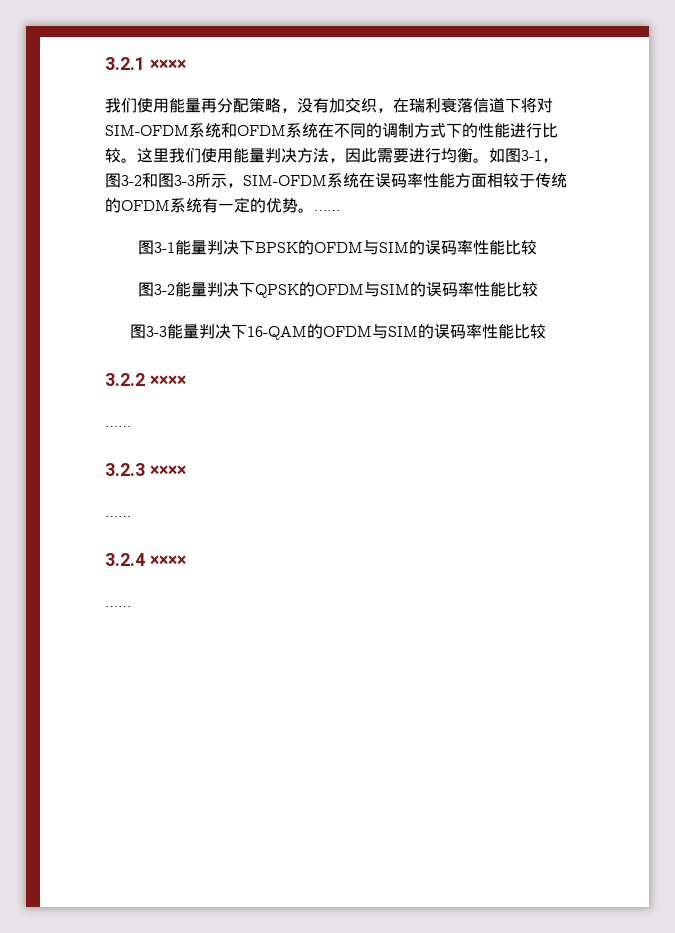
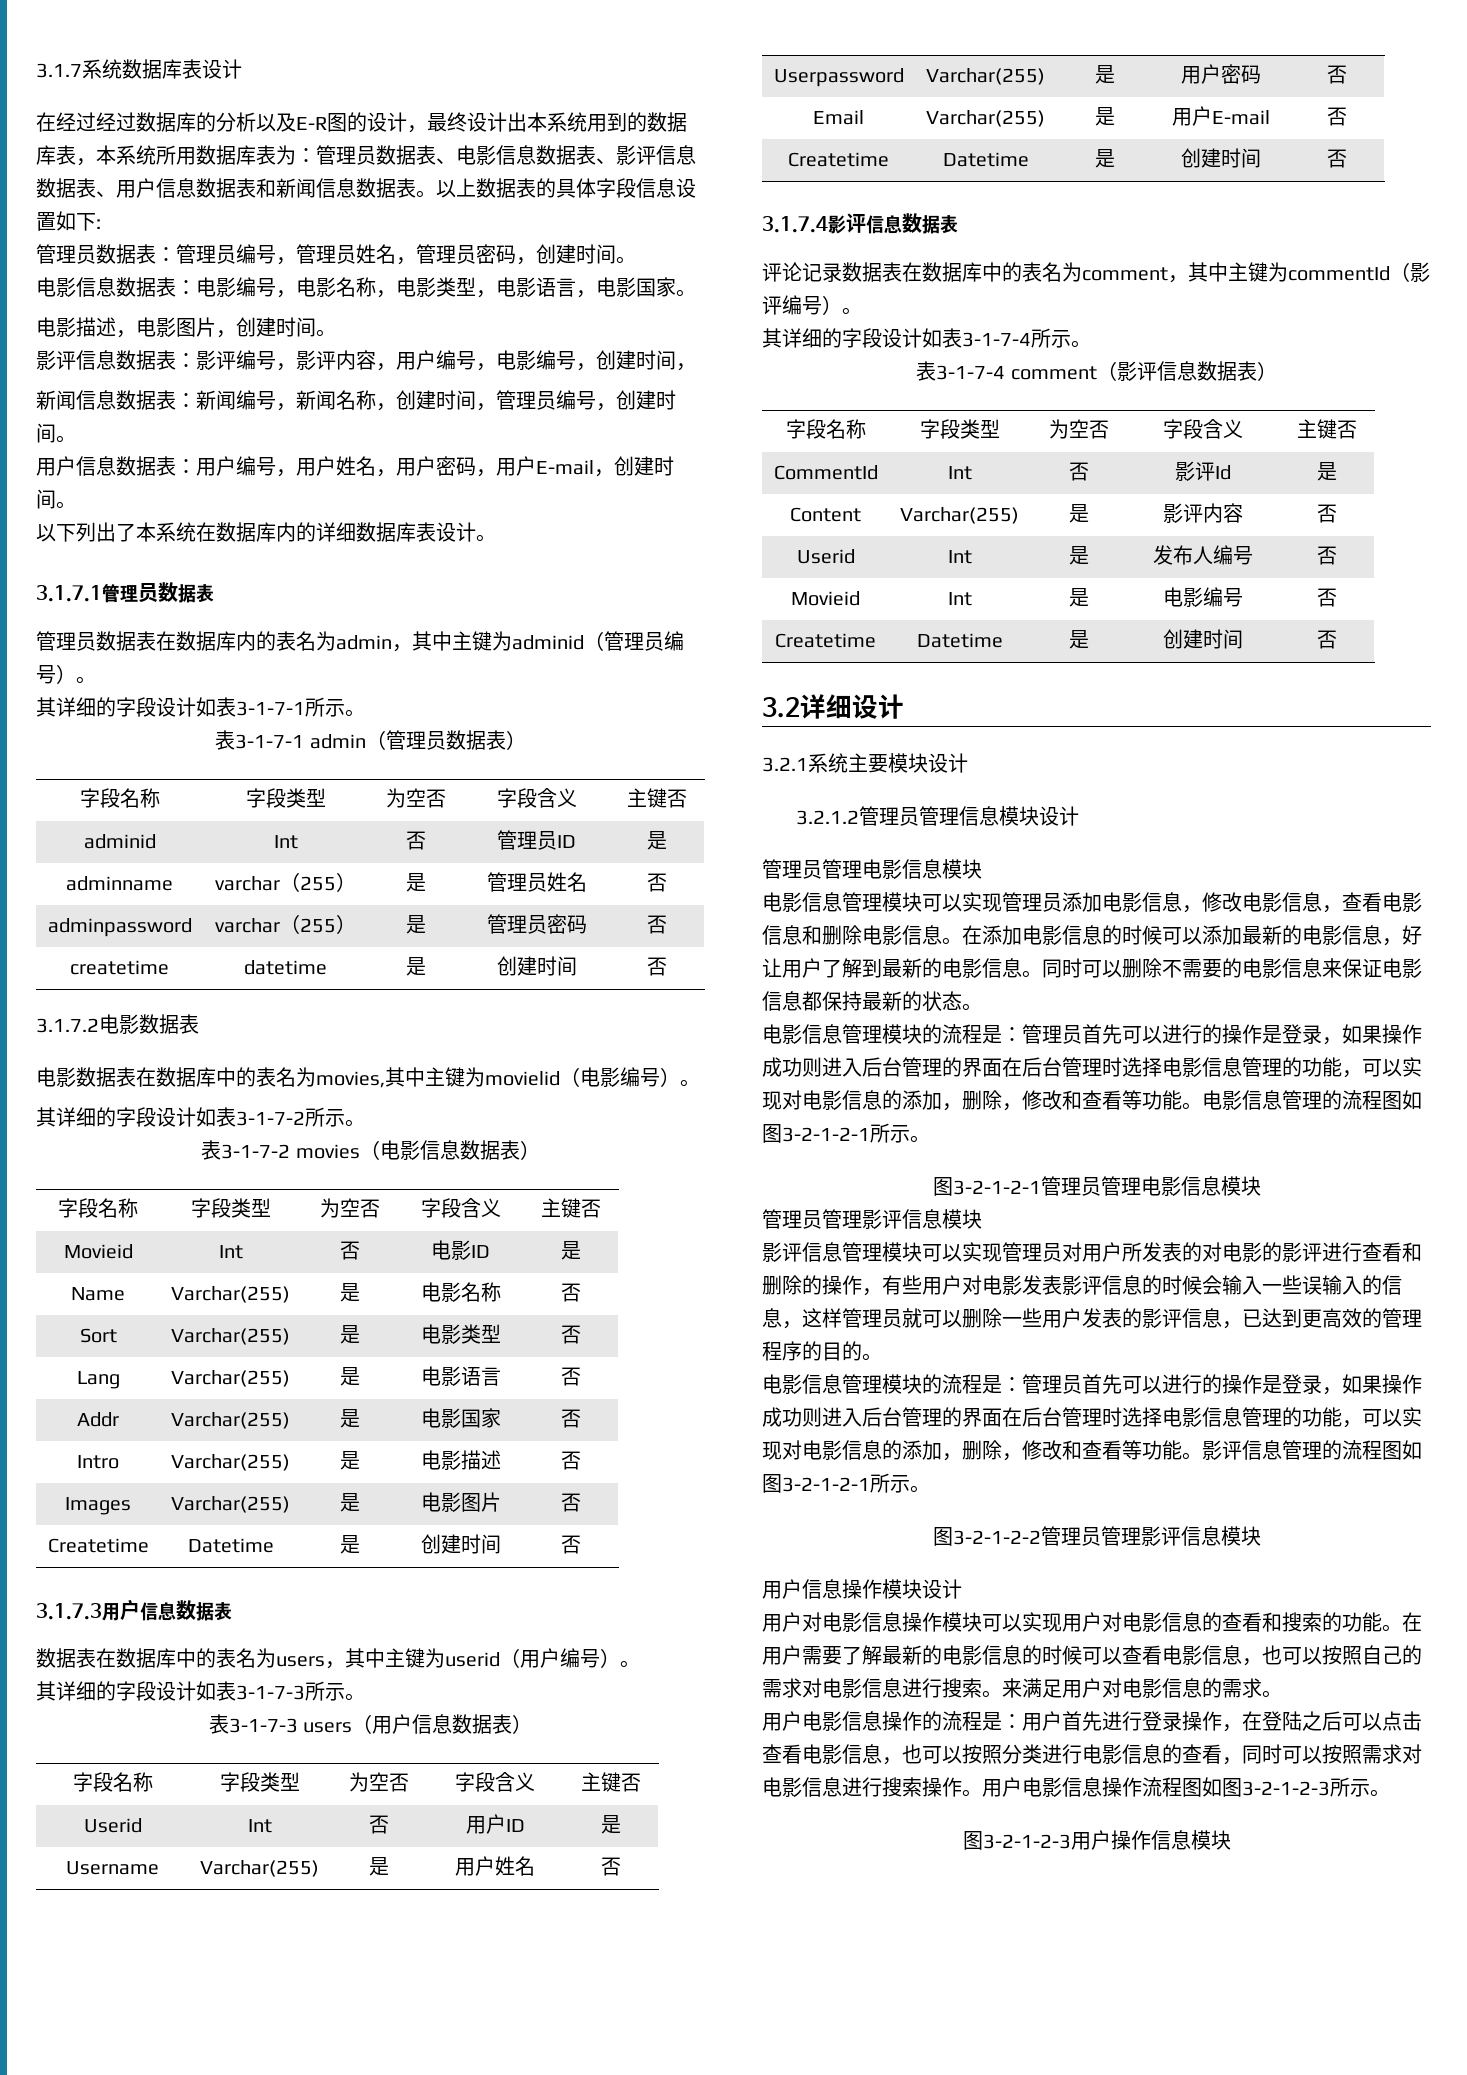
[105,57,186,70] [105,97,553,113] [105,123,558,138] [105,148,558,163] [105,173,567,188] [105,197,340,213] [138,240,537,255] [137,282,538,298] [129,324,546,340] [105,373,186,386] [105,426,131,427] [105,463,186,476] [105,516,131,517] [105,553,186,566] [105,606,131,607] 3.2.1 ×××× // 我们使用能量再分配策略，没有加交织，在瑞利衰落信道下将对SIM-OFDM系统和OFDM系统在不同的调制方式下的性能进行比较。这里我们使用能量判决方法，因此需要进行均衡。如图3-1，图3-2和图3-3所示，SIM-OFDM系统在误码率性能方面相较于传统的OFDM系统有一定的优势。…… // 图3-1能量判决下BPSK的OFDM与SIM的误码率性能比较 // 图3-2能量判决下QPSK的OFDM与SIM的误码率性能比较 // 图3-3能量判决下16-QAM的OFDM与SIM的误码率性能比较 // 3.2.2 ×××× // …… // 3.2.3 ×××× // …… // 3.2.4 ×××× // …… -> [36,59,242,79] [36,112,687,133] [36,145,696,166] [36,178,696,198] [36,211,101,231] [36,244,636,265] [36,277,696,298] [36,317,336,338] [36,350,696,371] [36,390,676,411] [36,423,76,443] [36,456,674,477] [36,489,76,509] [36,522,496,542] [36,582,214,603] [36,631,684,652] [36,664,96,684] [36,697,365,717] [215,730,526,750] [79,788,160,808] [245,788,326,808] [386,788,446,808] [496,788,577,808] [627,788,687,808] [83,834,156,849] [273,835,298,849] [406,831,426,850] [497,830,576,850] [647,831,667,850] [66,876,173,891] [215,872,356,892] [406,873,426,892] [486,872,587,892] [647,873,667,892] [47,918,192,937] [215,914,356,934] [406,915,426,934] [486,914,587,934] [647,915,667,934] [70,960,169,975] [244,960,327,975] [406,957,426,976] [496,956,577,976] [647,957,667,976] [36,1014,199,1034] [36,1067,700,1088] [36,1107,365,1127] [201,1140,540,1160] [58,1198,138,1218] [190,1198,271,1218] [320,1198,380,1218] [420,1198,501,1218] [540,1198,601,1218] [63,1244,133,1259] [218,1245,243,1259] [340,1241,360,1260] [431,1240,490,1260] [560,1241,581,1260] [71,1287,125,1301] [171,1286,290,1303] [340,1283,360,1302] [420,1282,501,1302] [560,1283,581,1302] [79,1328,117,1343] [171,1328,290,1345] [340,1325,360,1344] [420,1324,501,1344] [560,1325,581,1344] [76,1371,120,1389] [171,1370,290,1387] [340,1367,360,1386] [420,1366,501,1386] [560,1367,581,1386] [77,1412,119,1427] [171,1412,290,1429] [340,1409,360,1428] [420,1408,501,1428] [560,1409,581,1428] [77,1455,119,1469] [171,1454,290,1471] [340,1451,360,1470] [420,1450,501,1470] [560,1451,581,1470] [65,1497,131,1515] [171,1496,290,1513] [340,1493,360,1512] [420,1492,501,1512] [560,1493,581,1512] [47,1538,149,1553] [187,1538,274,1553] [340,1535,360,1554] [420,1534,501,1554] [560,1535,581,1554] [36,1599,232,1621] [36,1648,640,1669] [36,1681,365,1701] [208,1714,533,1734] [72,1772,153,1792] [219,1772,300,1792] [349,1772,409,1792] [455,1772,535,1792] [580,1772,641,1792] [83,1818,142,1833] [247,1819,272,1833] [369,1815,389,1834] [465,1814,525,1834] [600,1815,621,1834] [66,1861,159,1875] [200,1860,319,1877] [369,1857,389,1876] [455,1856,535,1876] [600,1857,621,1876] [773,68,904,87] [926,68,1045,85] [1095,65,1115,84] [1181,64,1261,84] [1326,65,1347,84] [813,110,864,125] [926,110,1045,127] [1095,107,1115,126] [1172,106,1270,126] [1326,107,1347,126] [788,152,889,167] [942,152,1029,167] [1095,149,1115,168] [1181,148,1261,168] [1326,149,1347,168] [762,213,958,234] [762,262,1430,283] [762,295,862,315] [762,328,1091,348] [916,361,1277,381] [785,419,866,439] [919,419,1000,439] [1049,419,1109,439] [1163,419,1243,439] [1296,419,1357,439] [773,465,878,480] [947,466,972,480] [1069,462,1089,481] [1175,461,1231,481] [1316,462,1337,481] [790,507,861,522] [900,507,1019,524] [1069,504,1089,523] [1163,503,1243,523] [1316,504,1337,523] [796,549,855,564] [947,550,972,564] [1069,546,1089,565] [1153,545,1253,565] [1316,546,1337,565] [791,591,860,606] [947,592,972,606] [1069,588,1089,607] [1163,587,1243,607] [1316,588,1337,607] [775,633,876,648] [916,633,1003,648] [1069,630,1089,649] [1163,629,1243,649] [1316,630,1337,649] [762,694,904,719] [762,753,968,773] [796,806,1080,826] [762,859,982,879] [762,892,1422,913] [762,925,1422,946] [762,958,1422,978] [762,991,982,1011] [762,1024,1422,1045] [762,1057,1422,1078] [762,1090,1422,1111] [762,1123,930,1143] [932,1176,1261,1196] [762,1209,982,1229] [762,1242,1422,1262] [762,1275,1402,1296] [762,1308,1422,1329] [762,1341,882,1361] [762,1374,1422,1395] [762,1407,1422,1428] [762,1440,1422,1461] [762,1473,930,1493] [932,1526,1261,1546] [762,1579,962,1599] [762,1612,1422,1632] [762,1645,1422,1666] [762,1678,1282,1698] [762,1711,1422,1732] [762,1744,1422,1765] [762,1777,1390,1797] [962,1830,1231,1850] 3.1.7系统数据库表设计 // 在经过经过数据库的分析以及E-R图的设计，最终设计出本系统用到的数据库表，本系统所用数据库表为：管理员数据表、电影信息数据表、影评信息数据表、用户信息数据表和新闻信息数据表。以上数据表的具体字段信息设置如下: // 管理员数据表：管理员编号，管理员姓名，管理员密码，创建时间。 // 电影信息数据表：电影编号，电影名称，电影类型，电影语言，电影国家。 // 电影描述，电影图片，创建时间。 // 影评信息数据表：影评编号，影评内容，用户编号，电影编号，创建时间， // 新闻信息数据表：新闻编号，新闻名称，创建时间，管理员编号，创建时间。 // 用户信息数据表：用户编号，用户姓名，用户密码，用户E-mail，创建时间。 // 以下列出了本系统在数据库内的详细数据库表设计。 // 3.1.7.1管理员数据表 // 管理员数据表在数据库内的表名为admin，其中主键为adminid（管理员编号）。 // 其详细的字段设计如表3-1-7-1所示。 // 表3-1-7-1 admin（管理员数据表） // 字段名称 | 字段类型 | 为空否 | 字段含义 | 主键否 // adminid | Int | 否 | 管理员ID | 是 // adminname | varchar（255） | 是 | 管理员姓名 | 否 // adminpassword | varchar（255） | 是 | 管理员密码 | 否 // createtime | datetime | 是 | 创建时间 | 否 // 3.1.7.2电影数据表 // 电影数据表在数据库中的表名为movies,其中主键为movielid（电影编号）。 // 其详细的字段设计如表3-1-7-2所示。 // 表3-1-7-2 movies（电影信息数据表） // 字段名称 | 字段类型 | 为空否 | 字段含义 | 主键否 // Movieid | Int | 否 | 电影ID | 是 // Name | Varchar(255) | 是 | 电影名称 | 否 // Sort | Varchar(255) | 是 | 电影类型 | 否 // Lang | Varchar(255) | 是 | 电影语言 | 否 // Addr | Varchar(255) | 是 | 电影国家 | 否 // Intro | Varchar(255) | 是 | 电影描述 | 否 // Images | Varchar(255) | 是 | 电影图片 | 否 // Createtime | Datetime | 是 | 创建时间 | 否 // 3.1.7.3用户信息数据表 // 数据表在数据库中的表名为users，其中主键为userid（用户编号）。 // 其详细的字段设计如表3-1-7-3所示。 // 表3-1-7-3 users（用户信息数据表） // 字段名称 | 字段类型 | 为空否 | 字段含义 | 主键否 // Userid | Int | 否 | 用户ID | 是 // Username | Varchar(255) | 是 | 用户姓名 | 否 // Userpassword | Varchar(255) | 是 | 用户密码 | 否 // Email | Varchar(255) | 是 | 用户E-mail | 否 // Createtime | Datetime | 是 | 创建时间 | 否 // 3.1.7.4影评信息数据表 // 评论记录数据表在数据库中的表名为comment，其中主键为commentId（影评编号）。 // 其详细的字段设计如表3-1-7-4所示。 // 表3-1-7-4 comment（影评信息数据表） // 字段名称 | 字段类型 | 为空否 | 字段含义 | 主键否 // CommentId | Int | 否 | 影评Id | 是 // Content | Varchar(255) | 是 | 影评内容 | 否 // Userid | Int | 是 | 发布人编号 | 否 // Movieid | Int | 是 | 电影编号 | 否 // Createtime | Datetime | 是 | 创建时间 | 否 // 3.2详细设计 // 3.2.1系统主要模块设计 // 3.2.1.2管理员管理信息模块设计 // 管理员管理电影信息模块 // 电影信息管理模块可以实现管理员添加电影信息，修改电影信息，查看电影信息和删除电影信息。在添加电影信息的时候可以添加最新的电影信息，好让用户了解到最新的电影信息。同时可以删除不需要的电影信息来保证电影信息都保持最新的状态。 // 电影信息管理模块的流程是：管理员首先可以进行的操作是登录，如果操作成功则进入后台管理的界面在后台管理时选择电影信息管理的功能，可以实现对电影信息的添加，删除，修改和查看等功能。电影信息管理的流程图如图3-2-1-2-1所示。 // 图3-2-1-2-1管理员管理电影信息模块 // 管理员管理影评信息模块 // 影评信息管理模块可以实现管理员对用户所发表的对电影的影评进行查看和删除的操作，有些用户对电影发表影评信息的时候会输入一些误输入的信息，这样管理员就可以删除一些用户发表的影评信息，已达到更高效的管理程序的目的。 // 电影信息管理模块的流程是：管理员首先可以进行的操作是登录，如果操作成功则进入后台管理的界面在后台管理时选择电影信息管理的功能，可以实现对电影信息的添加，删除，修改和查看等功能。影评信息管理的流程图如图3-2-1-2-1所示。 // 图3-2-1-2-2管理员管理影评信息模块 // 用户信息操作模块设计 // 用户对电影信息操作模块可以实现用户对电影信息的查看和搜索的功能。在用户需要了解最新的电影信息的时候可以查看电影信息，也可以按照自己的需求对电影信息进行搜索。来满足用户对电影信息的需求。 // 用户电影信息操作的流程是：用户首先进行登录操作，在登陆之后可以点击查看电影信息，也可以按照分类进行电影信息的查看，同时可以按照需求对电影信息进行搜索操作。用户电影信息操作流程图如图3-2-1-2-3所示。 // 图3-2-1-2-3用户操作信息模块

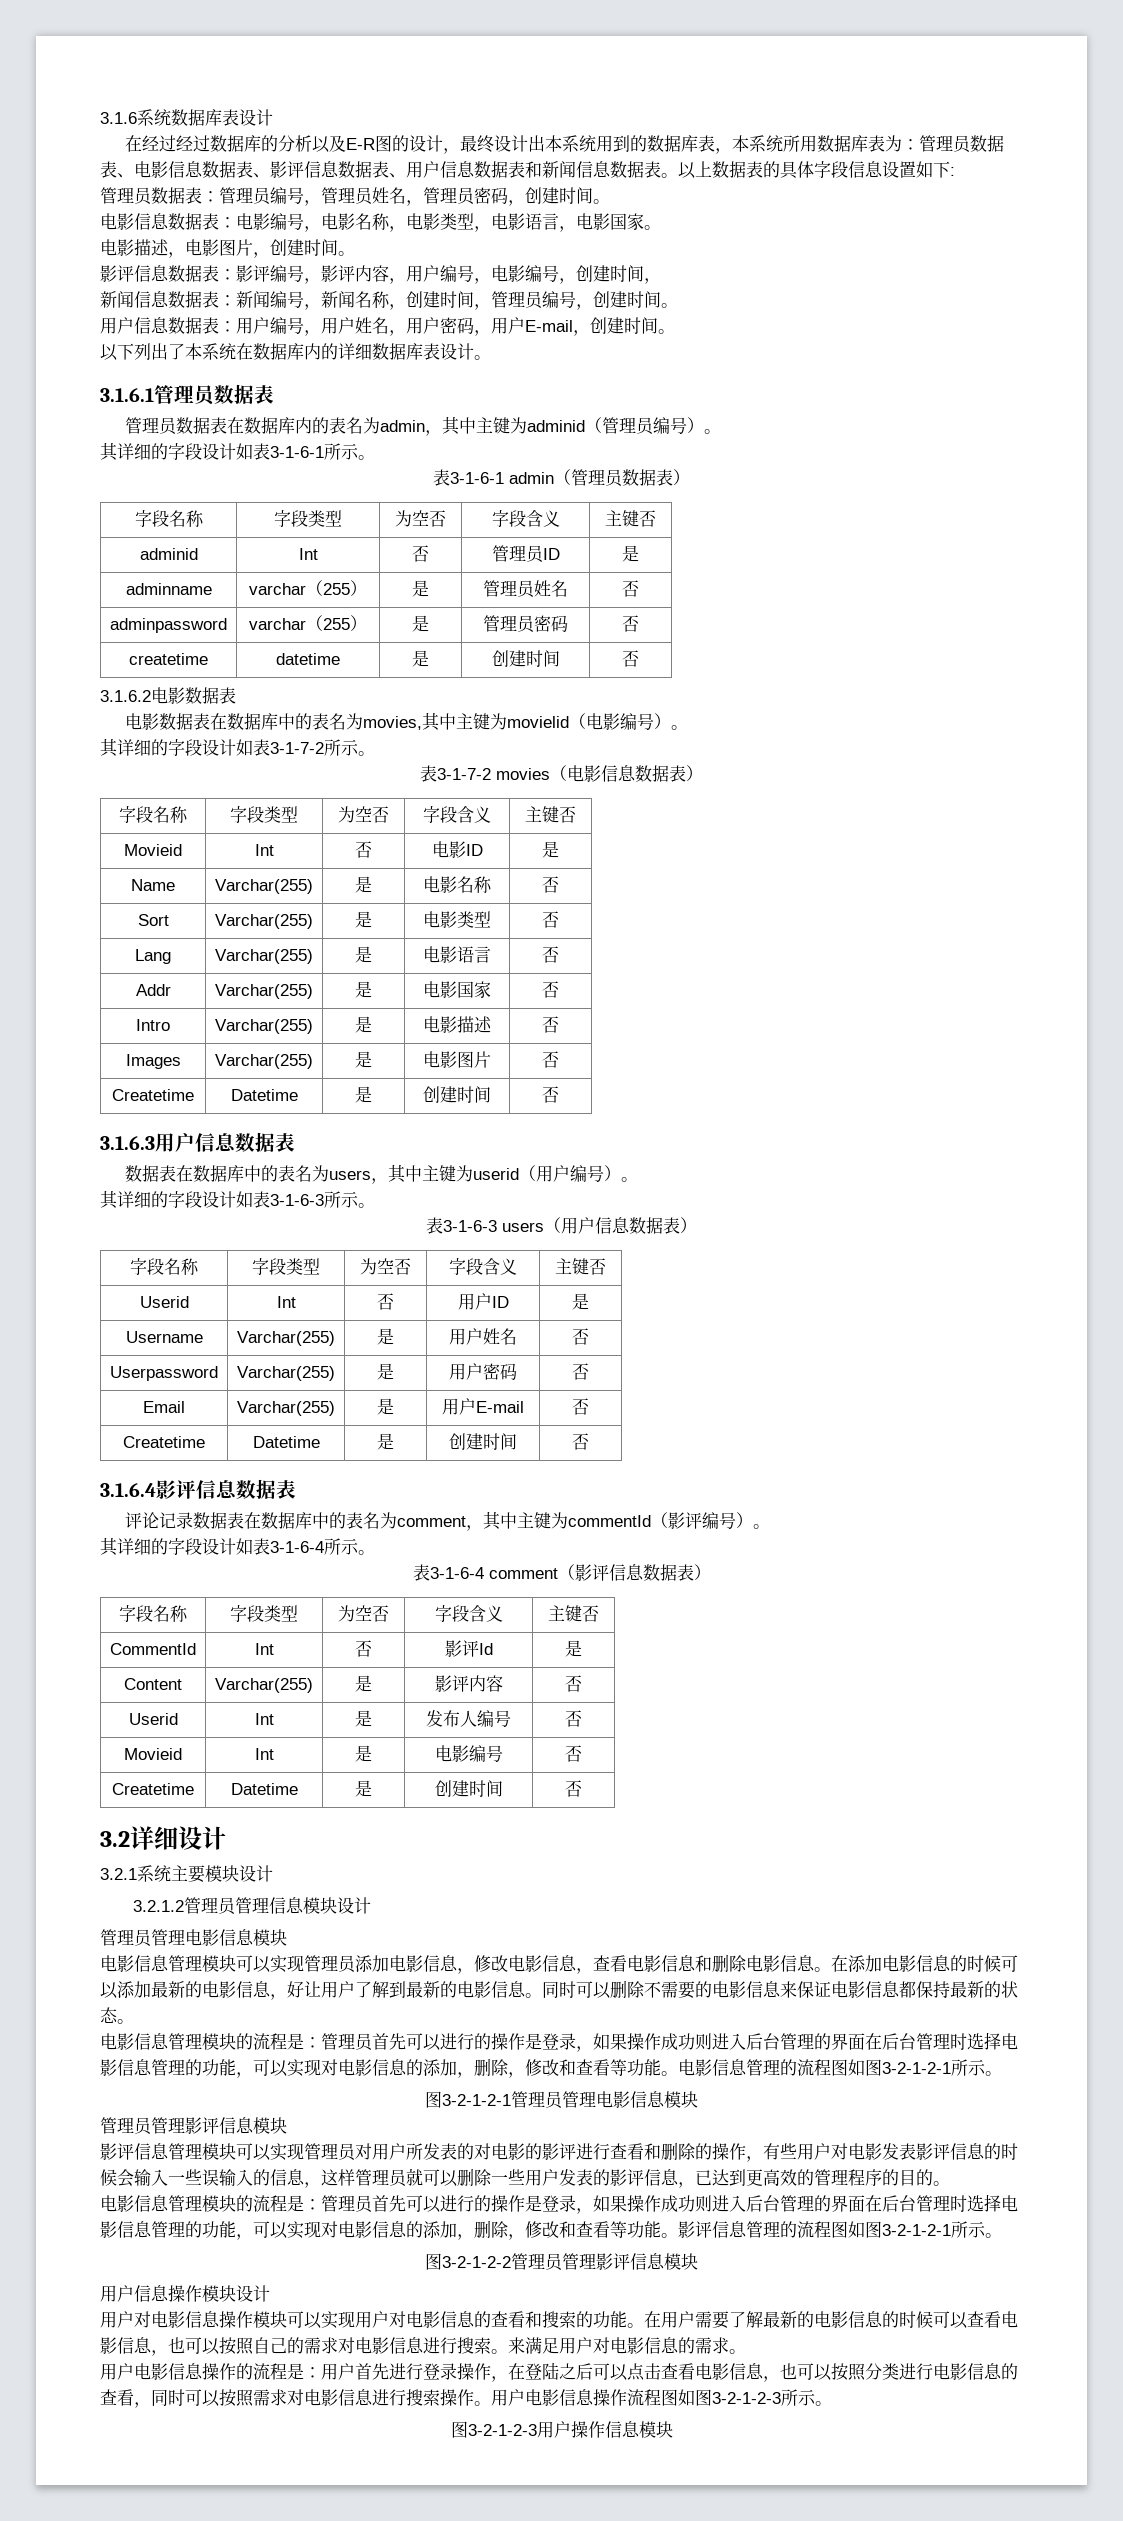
[36,63,82,78] 3.1.7 -> [100,112,137,124] 3.1.6
[36,585,102,602] 3.1.7.1 -> [100,388,154,402] 3.1.6.1
[236,697,365,717] [215,730,305,750] 3-1-7-1所示。 // 表3-1-7-1 -> [270,443,375,460] [433,469,504,486] 3-1-6-1所示。 // 表3-1-6-1
[36,1018,99,1033] 3.1.7.2 -> [100,690,151,702] 3.1.6.2
[36,1603,102,1620] 3.1.7.3 -> [100,1136,155,1150] 3.1.6.3
[236,1681,365,1701] [208,1714,298,1734] 3-1-7-3所示。 // 表3-1-7-3 -> [270,1191,375,1208] [426,1217,497,1234] 3-1-6-3所示。 // 表3-1-6-3
[762,216,828,233] 3.1.7.4 -> [100,1483,156,1497] 3.1.6.4
[962,328,1091,348] [916,361,1006,381] 3-1-7-4所示。 // 表3-1-7-4 -> [270,1538,375,1555] [412,1564,484,1581] 3-1-6-4所示。 // 表3-1-6-4

